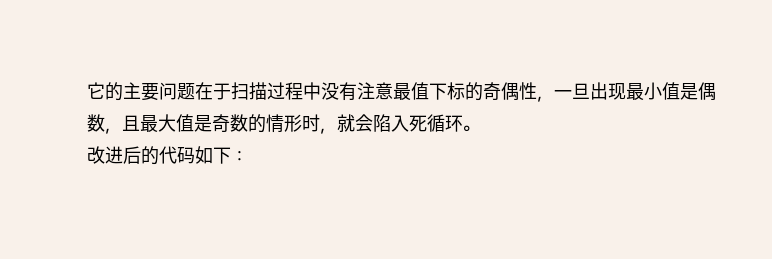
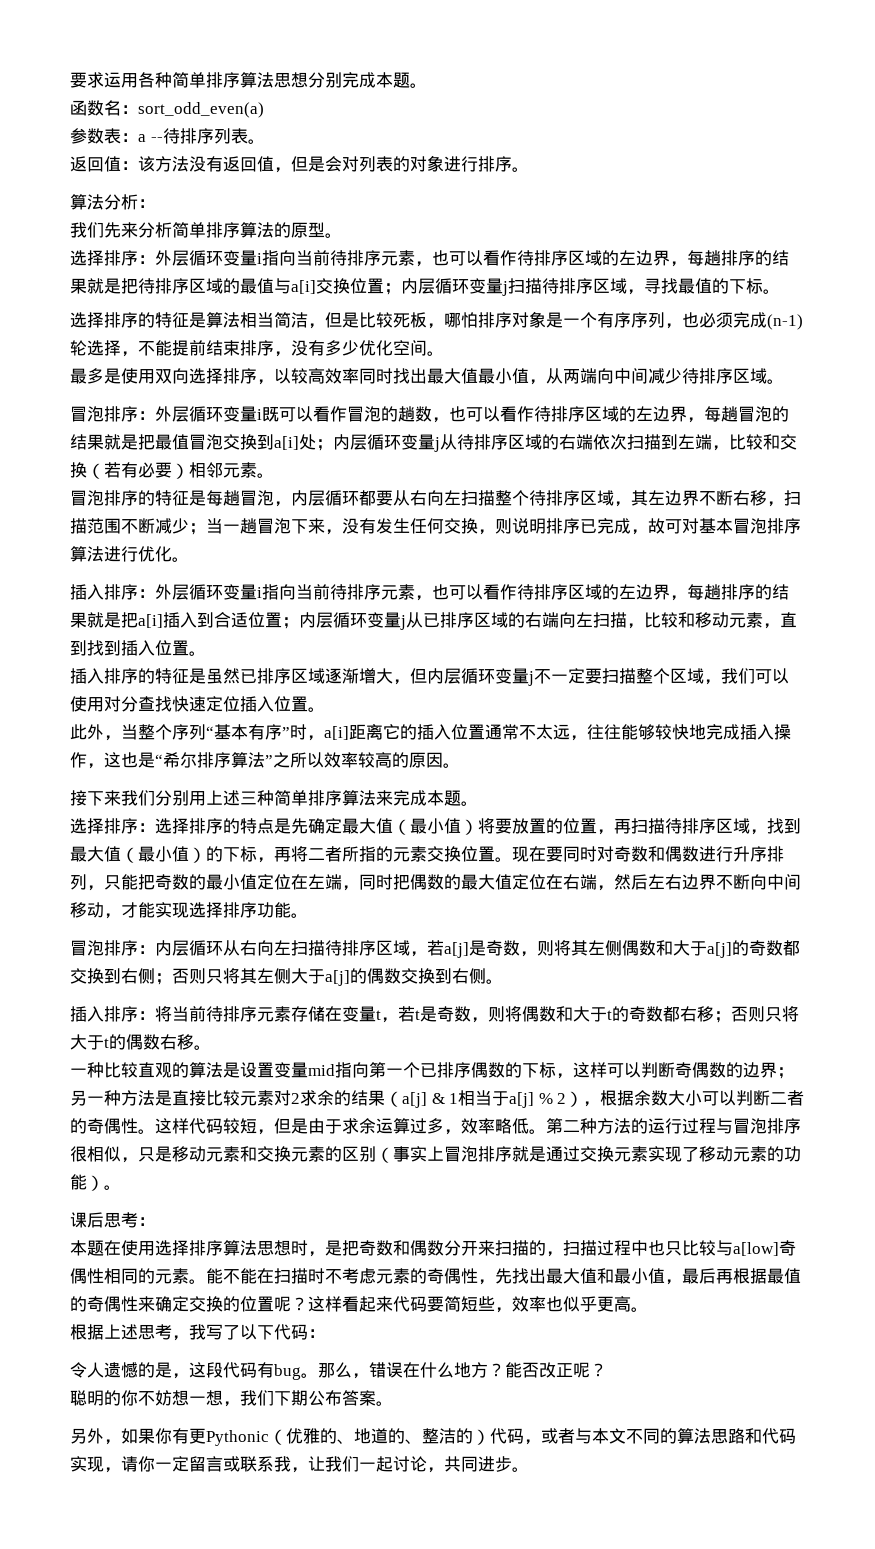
[86,82,716,102] [86,114,480,134] [86,146,248,165] 它的主要问题在于扫描过程中没有注意最值下标的奇偶性，一旦出现最小值是偶数，且最大值是奇数的情形时，就会陷入死循环。 // 改进后的代码如下： -> [70,72,427,88] [70,100,264,118] [70,128,265,144] [70,155,529,173] [70,194,155,210] [70,222,342,238] [70,250,789,267] [70,278,780,296] [70,311,803,330] [70,340,444,357] [70,368,784,385] [70,406,789,423] [70,434,797,452] [70,462,274,479] [70,490,801,507] [70,518,801,535] [70,546,189,562] [70,584,789,601] [70,612,797,630] [70,640,206,656] [70,668,789,686] [70,696,325,712] [70,724,791,741] [70,752,460,769] [70,790,478,806] [70,818,801,835] [70,846,784,863] [70,874,801,891] [70,902,308,919] [70,940,800,958] [70,968,503,986] [70,1006,799,1023] [70,1034,211,1050] [70,1062,794,1079] [70,1090,805,1108] [70,1118,801,1135] [70,1146,801,1163] [70,1174,121,1191] [70,1212,155,1228] [70,1240,796,1257] [70,1268,801,1285] [70,1296,648,1313] [70,1324,325,1341] [70,1362,607,1380] [70,1390,393,1407] [70,1428,796,1446] [70,1456,529,1473] 要求运用各种简单排序算法思想分别完成本题。 // 函数名：sort_odd_even(a) // 参数表：a --待排序列表。 // 返回值：该方法没有返回值，但是会对列表的对象进行排序。 // 算法分析： // 我们先来分析简单排序算法的原型。 // 选择排序：外层循环变量i指向当前待排序元素，也可以看作待排序区域的左边界，每趟排序的结果就是把待排序区域的最值与a[i]交换位置；内层循环变量j扫描待排序区域，寻找最值的下标。 // 选择排序的特征是算法相当简洁，但是比较死板，哪怕排序对象是一个有序序列，也必须完成(n-1)轮选择，不能提前结束排序，没有多少优化空间。 // 最多是使用双向选择排序，以较高效率同时找出最大值最小值，从两端向中间减少待排序区域。 // 冒泡排序：外层循环变量i既可以看作冒泡的趟数，也可以看作待排序区域的左边界，每趟冒泡的结果就是把最值冒泡交换到a[i]处；内层循环变量j从待排序区域的右端依次扫描到左端，比较和交换（若有必要）相邻元素。 // 冒泡排序的特征是每趟冒泡，内层循环都要从右向左扫描整个待排序区域，其左边界不断右移，扫描范围不断减少；当一趟冒泡下来，没有发生任何交换，则说明排序已完成，故可对基本冒泡排序算法进行优化。 // 插入排序：外层循环变量i指向当前待排序元素，也可以看作待排序区域的左边界，每趟排序的结果就是把a[i]插入到合适位置；内层循环变量j从已排序区域的右端向左扫描，比较和移动元素，直到找到插入位置。 // 插入排序的特征是虽然已排序区域逐渐增大，但内层循环变量j不一定要扫描整个区域，我们可以使用对分查找快速定位插入位置。 // 此外，当整个序列“基本有序”时，a[i]距离它的插入位置通常不太远，往往能够较快地完成插入操作，这也是“希尔排序算法”之所以效率较高的原因。 // 接下来我们分别用上述三种简单排序算法来完成本题。 // 选择排序：选择排序的特点是先确定最大值（最小值）将要放置的位置，再扫描待排序区域，找到最大值（最小值）的下标，再将二者所指的元素交换位置。现在要同时对奇数和偶数进行升序排列，只能把奇数的最小值定位在左端，同时把偶数的最大值定位在右端，然后左右边界不断向中间移动，才能实现选择排序功能。 // 冒泡排序：内层循环从右向左扫描待排序区域，若a[j]是奇数，则将其左侧偶数和大于a[j]的奇数都交换到右侧；否则只将其左侧大于a[j]的偶数交换到右侧。 // 插入排序：将当前待排序元素存储在变量t，若t是奇数，则将偶数和大于t的奇数都右移；否则只将大于t的偶数右移。 // 一种比较直观的算法是设置变量mid指向第一个已排序偶数的下标，这样可以判断奇偶数的边界；另一种方法是直接比较元素对2求余的结果（a[j] & 1相当于a[j] % 2），根据余数大小可以判断二者的奇偶性。这样代码较短，但是由于求余运算过多，效率略低。第二种方法的运行过程与冒泡排序很相似，只是移动元素和交换元素的区别（事实上冒泡排序就是通过交换元素实现了移动元素的功能）。 // 课后思考： // 本题在使用选择排序算法思想时，是把奇数和偶数分开来扫描的，扫描过程中也只比较与a[low]奇偶性相同的元素。能不能在扫描时不考虑元素的奇偶性，先找出最大值和最小值，最后再根据最值的奇偶性来确定交换的位置呢？这样看起来代码要简短些，效率也似乎更高。 // 根据上述思考，我写了以下代码： // 令人遗憾的是，这段代码有bug。那么，错误在什么地方？能否改正呢？ // 聪明的你不妨想一想，我们下期公布答案。 // 另外，如果你有更Pythonic（优雅的、地道的、整洁的）代码，或者与本文不同的算法思路和代码实现，请你一定留言或联系我，让我们一起讨论，共同进步。

